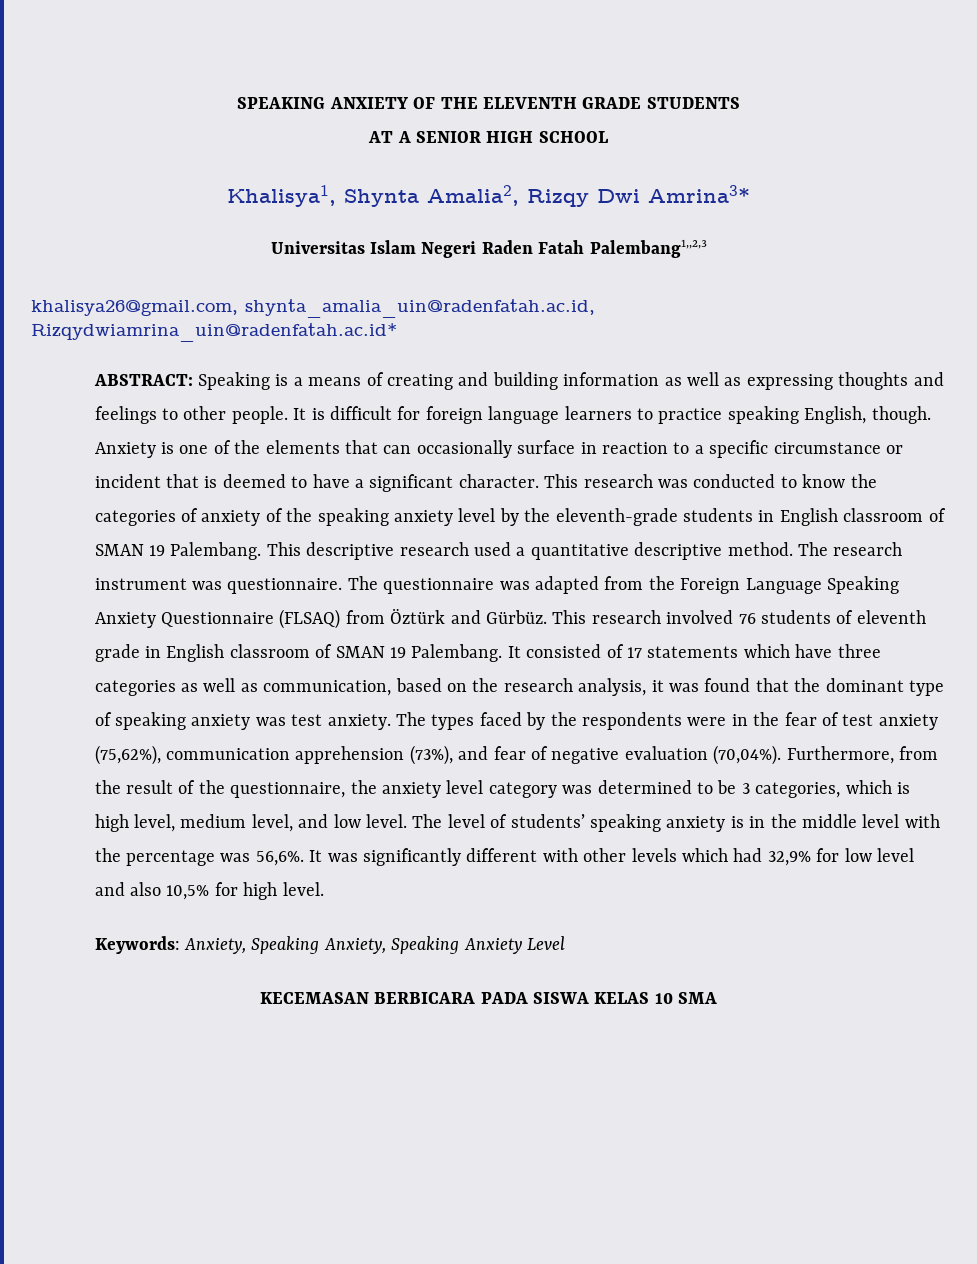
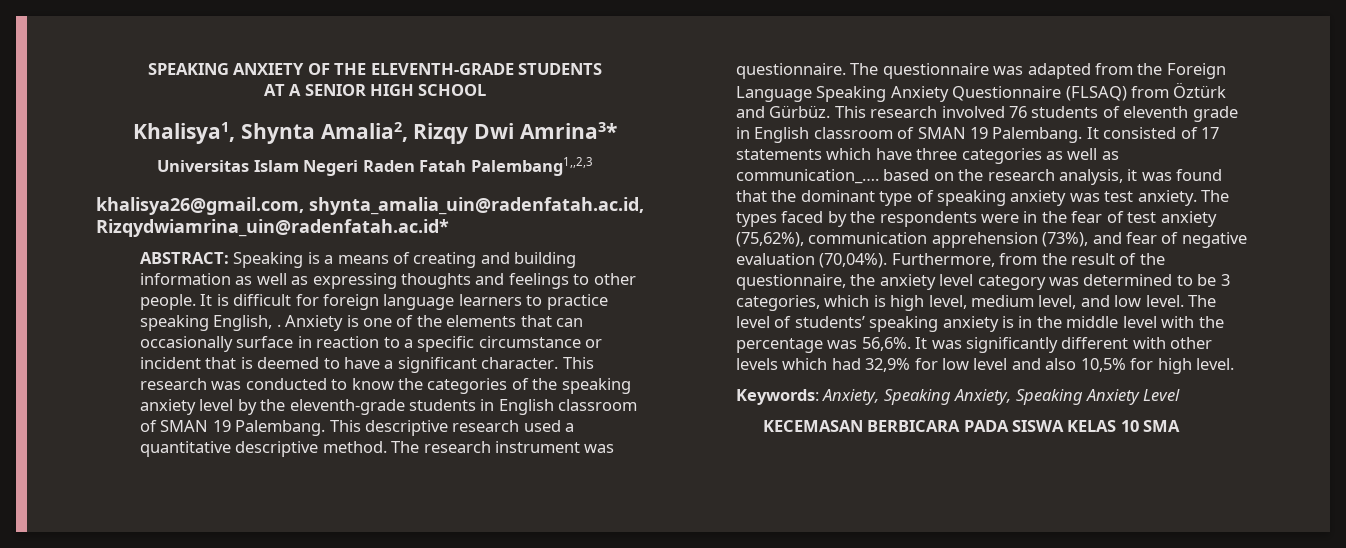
[482,97,642,109] ELEVENTH GRADE -> [370,63,514,75] ELEVENTH-GRADE
[871,406,931,424] though. -> [276,324,281,327] .
[201,508,283,526] anxiety of -> (529, 384) none
[263,680,392,696] communication, -> [735,169,879,184] communication_….

